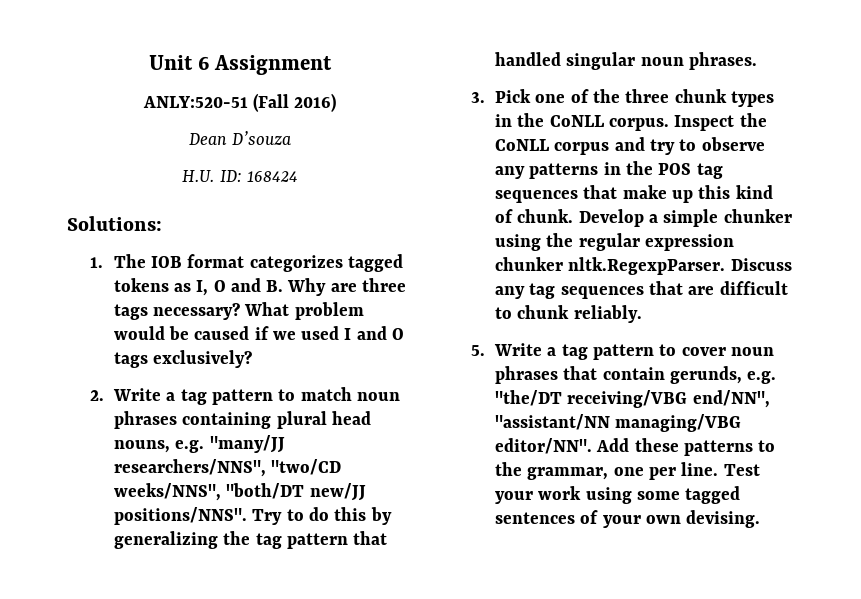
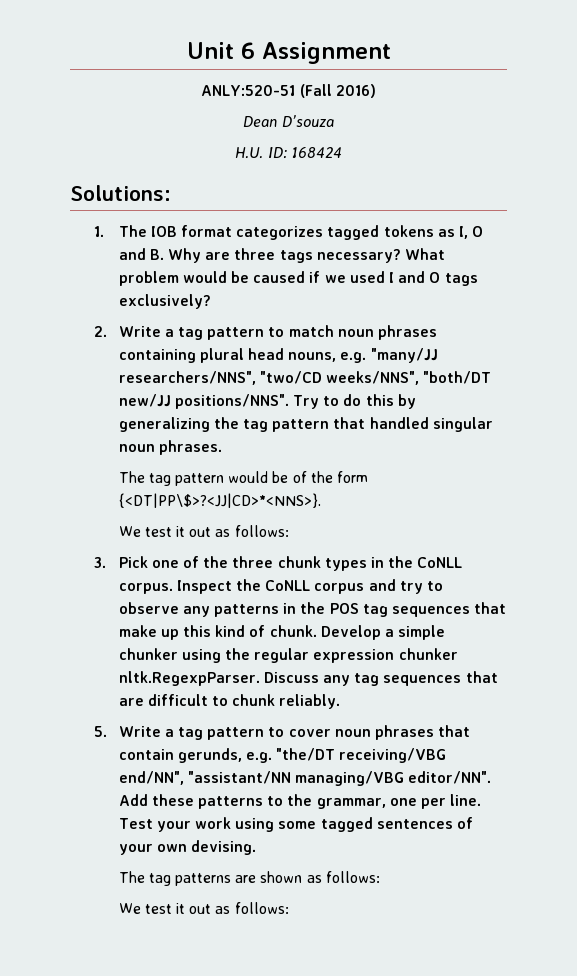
(757, 61) none -> [118,471,368,486] [118,493,321,508] [118,525,289,537] // The tag pattern would be of the form {<DT|PP\$>?<JJ|CD>*<NNS>}. // We test it out as follows:
(761, 519) none -> [118,871,380,886] [118,902,289,914] // The tag patterns are shown as follows: // We test it out as follows:

